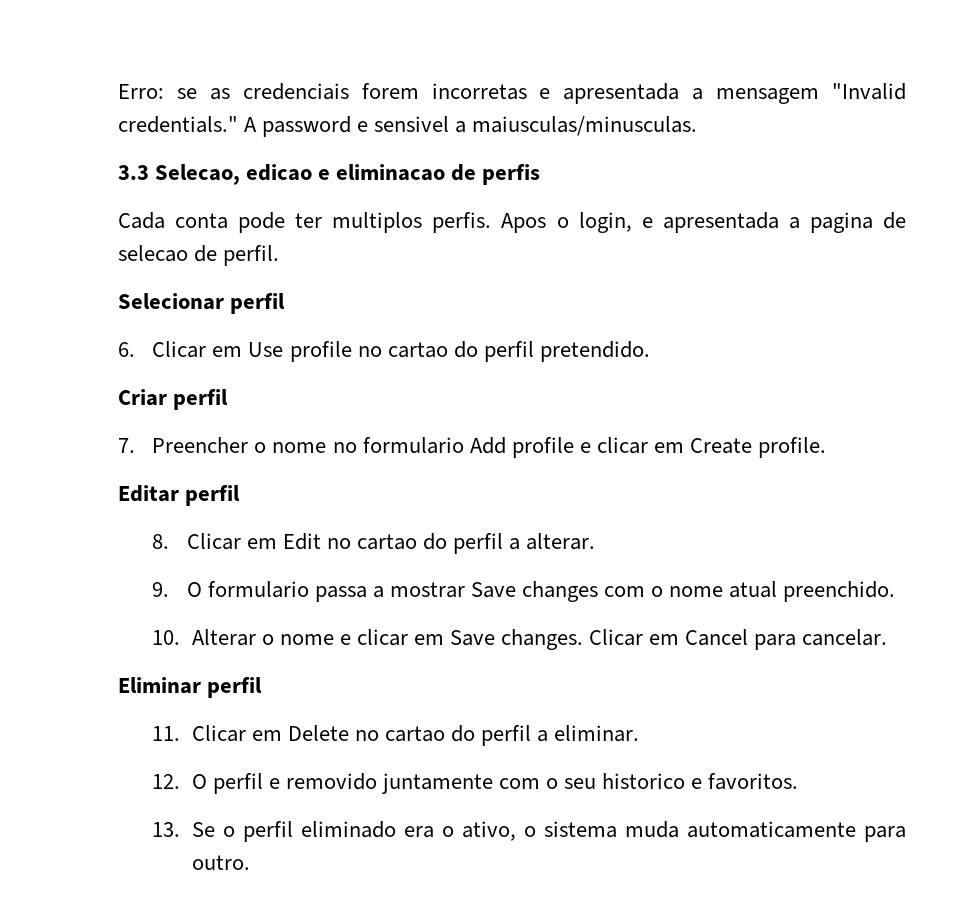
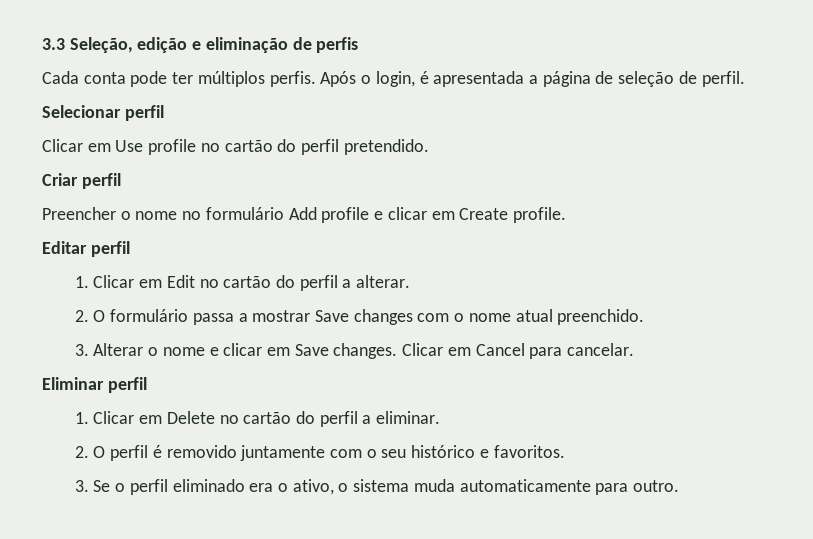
[118,83,906,104] [118,116,698,137] [118,164,446,185] Erro: se as credenciais forem incorretas e apresentada a mensagem "Invalid credentials." A password e sensivel a maiusculas/minusculas. // 3.3 Selecao, edicao e eliminacao -> [42,37,288,53] 3.3 Seleção, edição e eliminação
[332,212,547,233] multiplos perfis. Apos -> [197,71,357,87] múltiplos perfis. Após
[641,212,907,233] [118,245,188,262] e apresentada a pagina de selecao -> [419,71,675,87] é apresentada a página de seleção
[118,342,135,357] 6. -> (164, 113) none
[387,342,448,358] cartao -> [224,140,273,152] cartão
[118,438,135,453] 7. -> (121, 181) none
[362,437,464,454] formulario -> [205,207,284,220] formulário
[152,534,170,549] 8. -> [74,276,89,288] 1.
[356,534,417,550] cartao -> [223,276,272,288] cartão
[152,581,309,598] 9. O formulario -> [74,309,189,322] 2. O formulário
[152,630,181,645] 10. -> [74,344,89,356] 3.
[152,726,181,741] 11. -> [74,412,89,424] 1.
[384,726,445,742] cartao -> [243,412,292,424] cartão
[152,774,181,789] 12. -> [74,446,89,458] 2.
[268,778,280,789] e -> [152,445,162,458] é
[602,773,686,789] historico -> [411,445,476,458] histórico
[152,822,181,837] 13. -> [74,480,89,492] 3.

